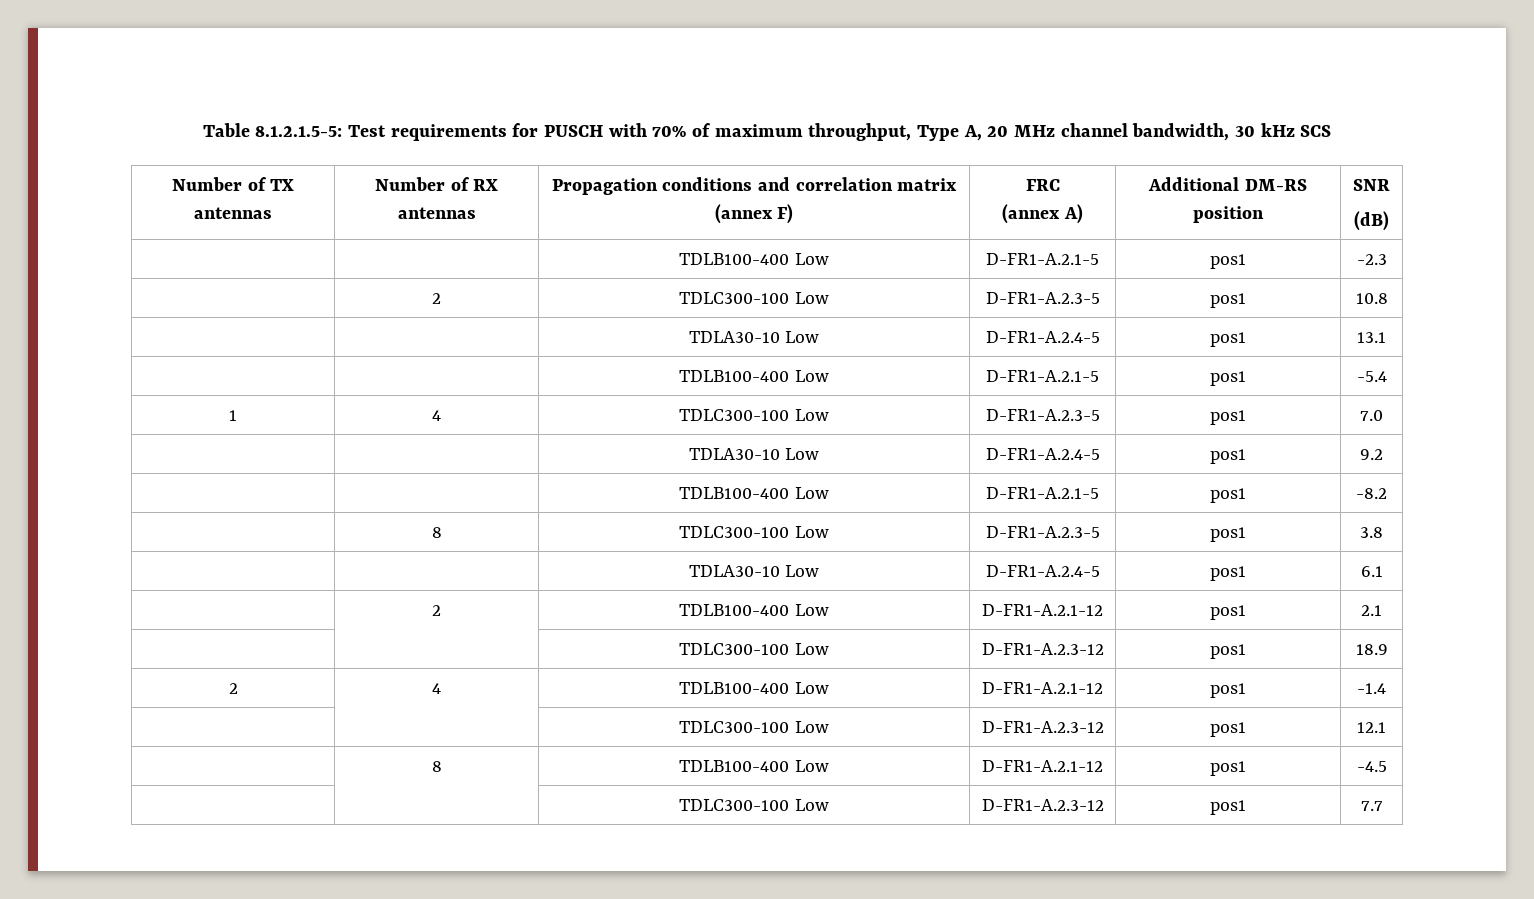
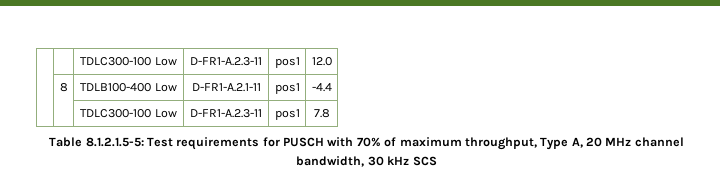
(202, 130) none -> [80,57,177,66] [190,57,262,66] [274,57,300,68] [311,57,332,66] [59,83,68,92] [80,83,177,92] [191,83,261,92] [274,83,300,94] [311,83,332,92] [80,109,177,118] [190,109,262,118] [274,109,300,120] [313,109,330,118] | | TDLC300-100 Low | D-FR1-A.2.3-11 | pos1 | 12.0 // | 8 | TDLB100-400 Low | D-FR1-A.2.1-11 | pos1 | -4.4 // | | TDLC300-100 Low | D-FR1-A.2.3-11 | pos1 | 7.8 //
[171,177,295,191] [194,207,272,219] [374,177,499,191] [397,207,476,219] [551,177,958,195] [714,204,794,224] [1025,179,1060,191] [1002,204,1083,224] [1148,177,1307,191] [1193,206,1264,223] [1353,179,1390,191] [1354,211,1389,231] [679,253,829,265] [986,253,1099,265] [1210,254,1246,269] [1356,254,1387,265] [432,293,441,304] [679,292,829,304] [985,292,1100,304] [1210,293,1246,308] [1355,293,1388,304] [688,331,820,343] [985,331,1100,343] [1210,332,1246,347] [1357,332,1386,343] [679,370,829,382] [986,370,1099,382] [1210,371,1246,386] [1356,371,1387,382] [229,410,237,421] [432,410,441,421] [679,409,829,421] [985,409,1100,421] [1210,410,1246,425] [1360,410,1383,421] [688,448,820,460] [985,448,1100,460] [1210,449,1246,464] [1360,449,1383,460] [679,487,829,499] [986,487,1099,499] [1210,488,1246,503] [1356,488,1387,499] [431,527,442,538] [679,526,829,538] [985,526,1100,538] [1210,527,1246,542] [1360,527,1383,538] [688,565,820,577] [985,565,1100,577] [1210,566,1246,581] [1360,566,1383,577] [432,605,441,616] [679,604,829,616] [982,604,1103,616] [1210,605,1246,620] [1361,605,1382,616] [679,643,829,655] [981,643,1104,655] [1210,644,1246,659] [1355,644,1388,655] [228,683,238,694] [432,683,441,694] [679,682,829,694] [982,682,1103,694] [1210,683,1246,698] [1357,683,1386,694] [679,721,829,733] [981,721,1104,733] [1210,722,1246,737] [1357,722,1386,733] [431,761,442,772] [679,760,829,772] [982,760,1103,772] [1210,761,1246,776] [1356,761,1387,772] [679,799,829,811] [981,799,1104,811] [1210,800,1246,815] [1360,801,1383,811] // Number of TX antennas | Number of RX antennas | Propagation conditions and correlation matrix (annex F) | FRC // (annex A) | Additional DM-RS position | SNR // (dB) // | | TDLB100-400 Low | D-FR1-A.2.1-5 | pos1 | -2.3 // | 2 | TDLC300-100 Low | D-FR1-A.2.3-5 | pos1 | 10.8 // | | TDLA30-10 Low | D-FR1-A.2.4-5 | pos1 | 13.1 // | | TDLB100-400 Low | D-FR1-A.2.1-5 | pos1 | -5.4 // 1 | 4 | TDLC300-100 Low | D-FR1-A.2.3-5 | pos1 | 7.0 // | | TDLA30-10 Low | D-FR1-A.2.4-5 | pos1 | 9.2 // | | TDLB100-400 Low | D-FR1-A.2.1-5 | pos1 | -8.2 // | 8 | TDLC300-100 Low | D-FR1-A.2.3-5 | pos1 | 3.8 // | | TDLA30-10 Low | D-FR1-A.2.4-5 | pos1 | 6.1 // | 2 | TDLB100-400 Low | D-FR1-A.2.1-12 | pos1 | 2.1 // | | TDLC300-100 Low | D-FR1-A.2.3-12 | pos1 | 18.9 // 2 | 4 | TDLB100-400 Low | D-FR1-A.2.1-12 | pos1 | -1.4 // | | TDLC300-100 Low | D-FR1-A.2.3-12 | pos1 | 12.1 // | 8 | TDLB100-400 Low | D-FR1-A.2.1-12 | pos1 | -4.5 // | | TDLC300-100 Low | D-FR1-A.2.3-12 | pos1 | 7.7 -> (437, 161) none

